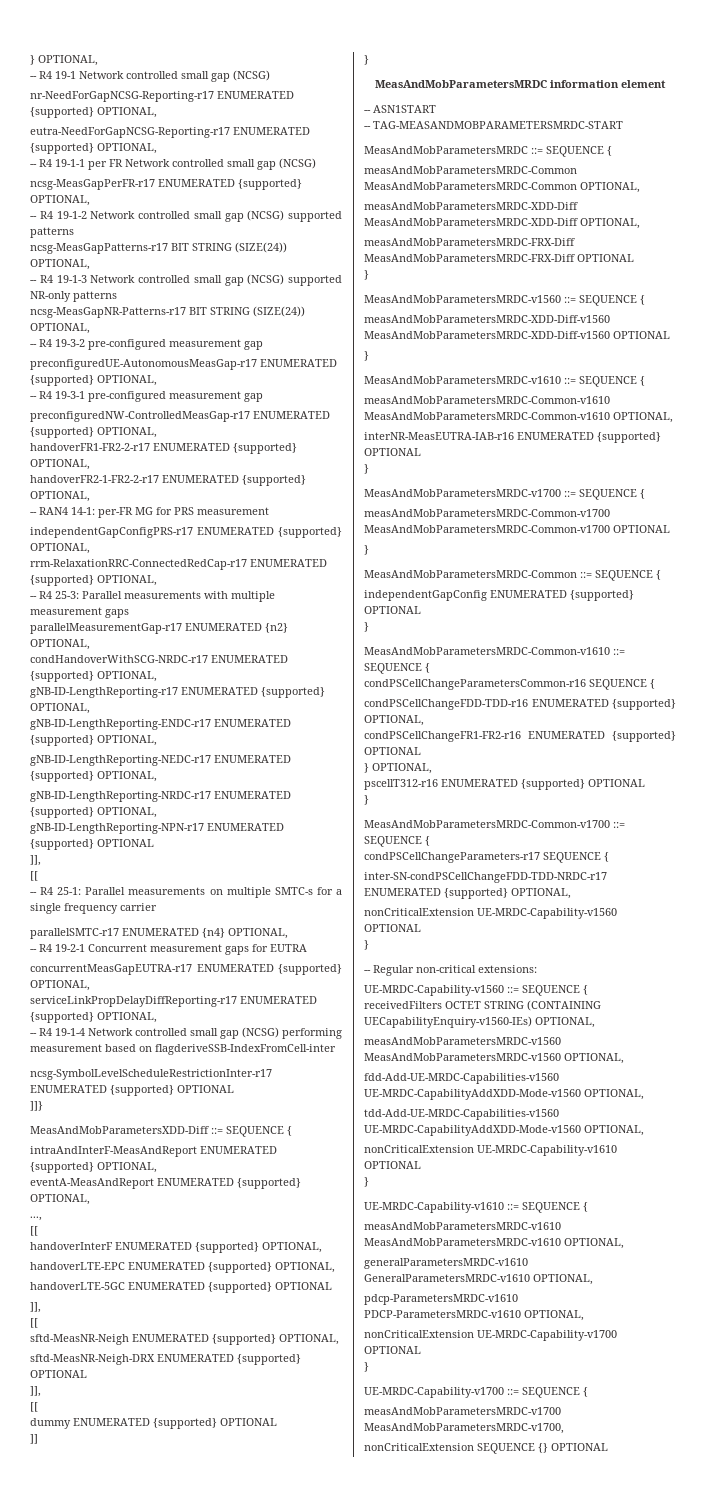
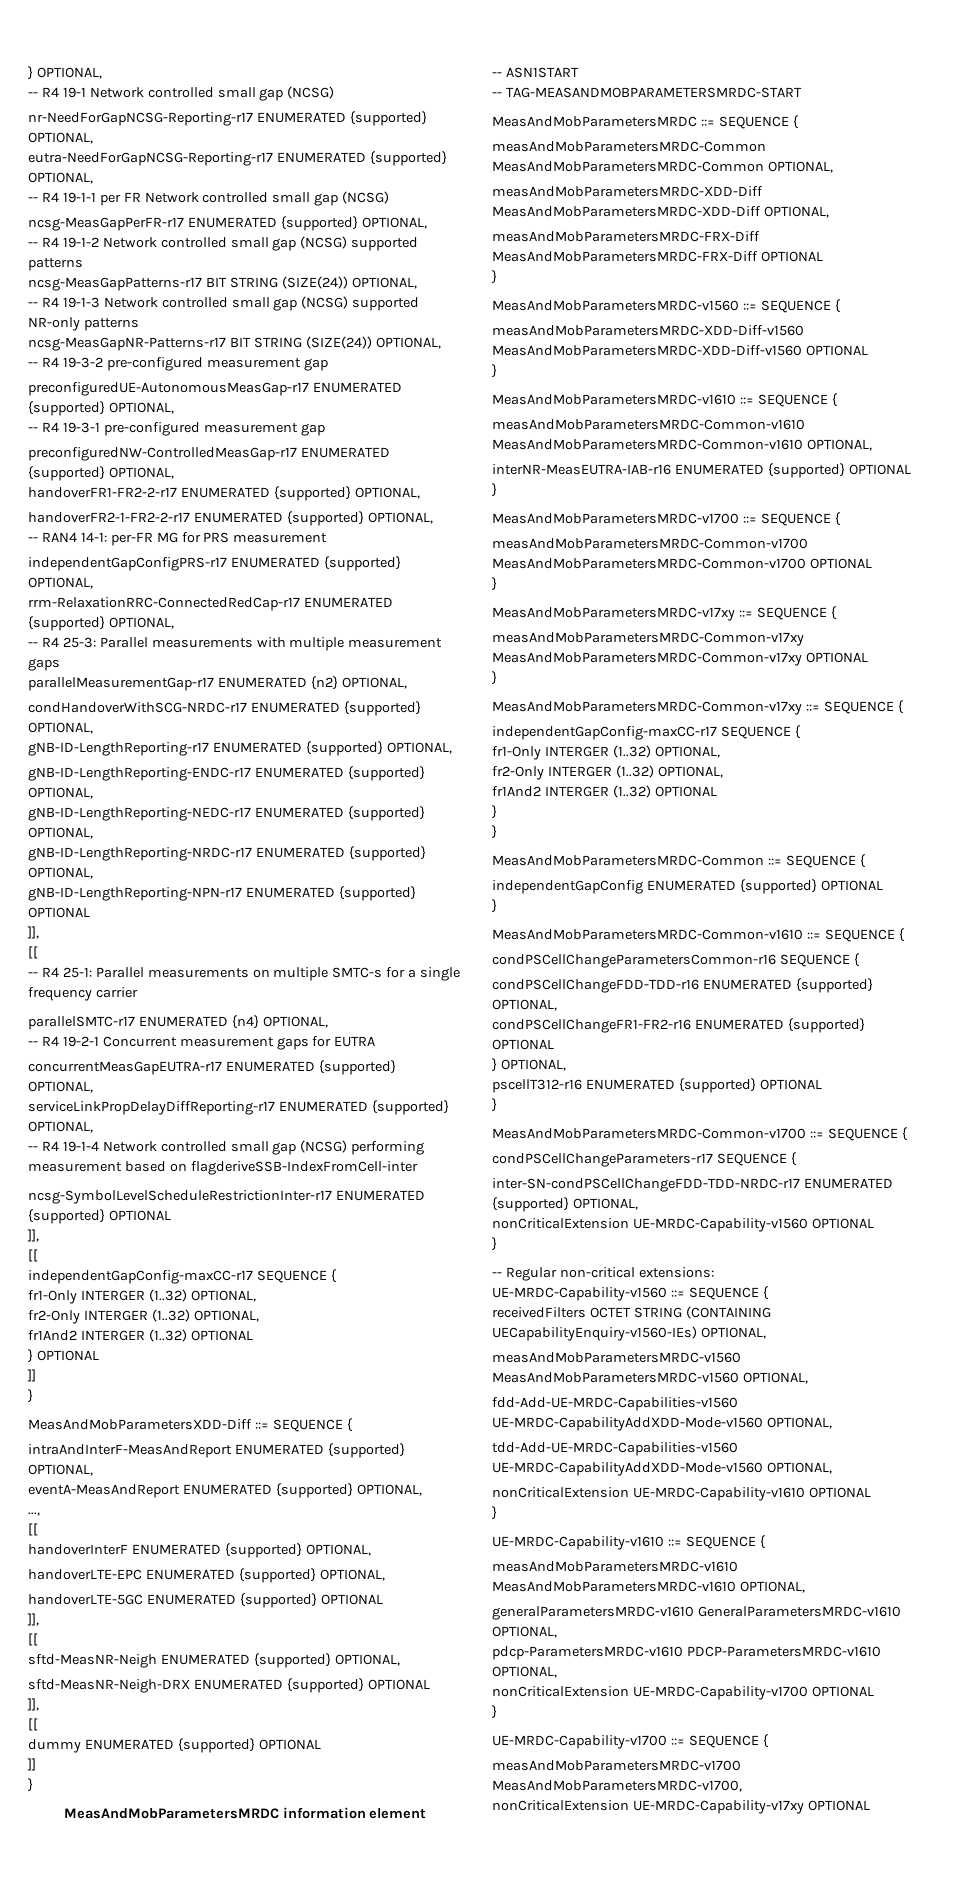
[30,1101,43,1111] ]]} -> [27,1229,39,1242] [28,1249,38,1262] [28,1269,336,1284] [28,1289,256,1304] [28,1309,259,1324] [28,1329,253,1342] [28,1349,99,1363] [27,1369,36,1382] [28,1389,33,1403] ]], // [[ // independentGapConfig-maxCC-r17 SEQUENCE { // fr1-Only INTERGER (1..32) OPTIONAL, // fr2-Only INTERGER (1..32) OPTIONAL, // fr1And2 INTERGER (1..32) OPTIONAL // } OPTIONAL // ]] // }
(369, 550) none -> [492,606,836,621] [492,632,804,646] [492,652,868,666] [492,671,497,685] [492,700,903,715] [492,725,800,740] [492,745,720,760] [492,765,723,780] [492,785,717,798] [492,805,497,819] [492,825,497,839] // MeasAndMobParametersMRDC-v17xy ::= SEQUENCE { // measAndMobParametersMRDC-Common-v17xy MeasAndMobParametersMRDC-Common-v17xy OPTIONAL // } // MeasAndMobParametersMRDC-Common-v17xy ::= SEQUENCE { // independentGapConfig-maxCC-r17 SEQUENCE { // fr1-Only INTERGER (1..32) OPTIONAL, // fr2-Only INTERGER (1..32) OPTIONAL, // fr1And2 INTERGER (1..32) OPTIONAL // } // }
[477,1443,548,1454] SEQUENCE {} -> [632,1800,804,1814] UE-MRDC-Capability-v17xy

